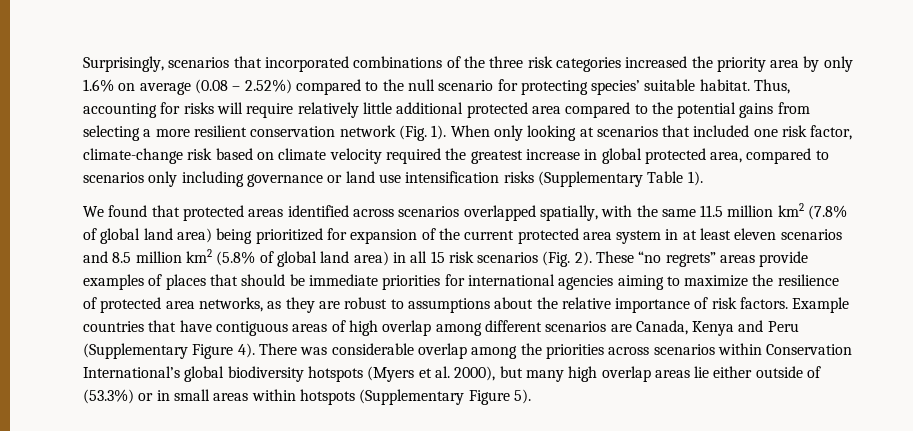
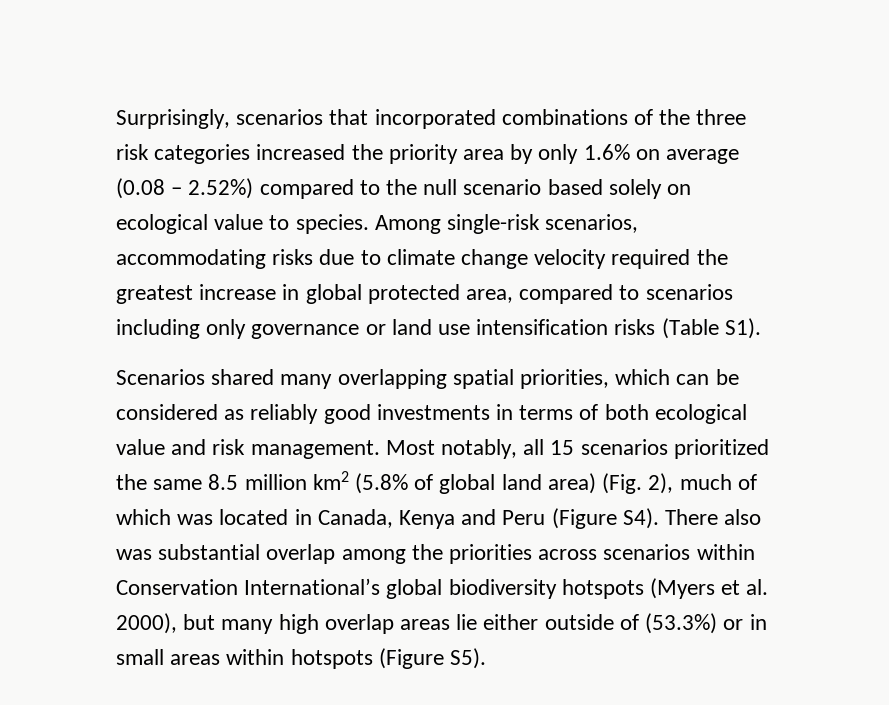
[497,79,791,95] [83,102,810,118] [83,125,853,141] [83,148,327,164] for protecting species’ suitable habitat. Thus, accounting for risks will require relatively little additional protected area compared to the potential gains from selecting a more resilient conservation network (Fig. 1). When only looking at scenarios that included one risk factor, climate-change risk based on climate -> [547,179,692,199] [116,214,639,234] [116,249,529,269] based solely on ecological value to species. Among single-risk scenarios, accommodating risks due to climate change
[148,171,244,187] only including -> [116,319,247,339] including only
[537,171,703,187] [83,203,848,221] [83,228,842,244] [83,251,108,263] (Supplementary Table 1). // We found that protected areas identified across scenarios overlapped spatially, with the same 11.5 million km2 (7.8% of global land area) being prioritized for expansion of the current protected area system in at least eleven scenarios and -> [661,318,761,339] [116,369,739,389] [116,404,747,424] [116,439,769,459] [116,474,203,490] (Table S1). // Scenarios shared many overlapping spatial priorities, which can be considered as reliably good investments in terms of both ecological value and risk management. Most notably, all 15 scenarios prioritized the same
[392,251,809,267] [83,274,839,290] [83,297,850,313] [83,320,799,336] [83,343,414,359] in all 15 risk scenarios (Fig. 2). These “no regrets” areas provide examples of places that should be immediate priorities for international agencies aiming to maximize the resilience of protected area networks, as they are robust to assumptions about the relative importance of risk factors. Example countries that have contiguous areas of high overlap among different scenarios are Canada, Kenya and Peru (Supplementary Figure 4). There was considerable -> [602,473,757,494] [116,508,762,529] [116,544,261,560] (Fig. 2), much of which was located in Canada, Kenya and Peru (Figure S4). There also was substantial
[359,389,531,405] (Supplementary Figure 5). -> [378,648,487,669] (Figure S5).

